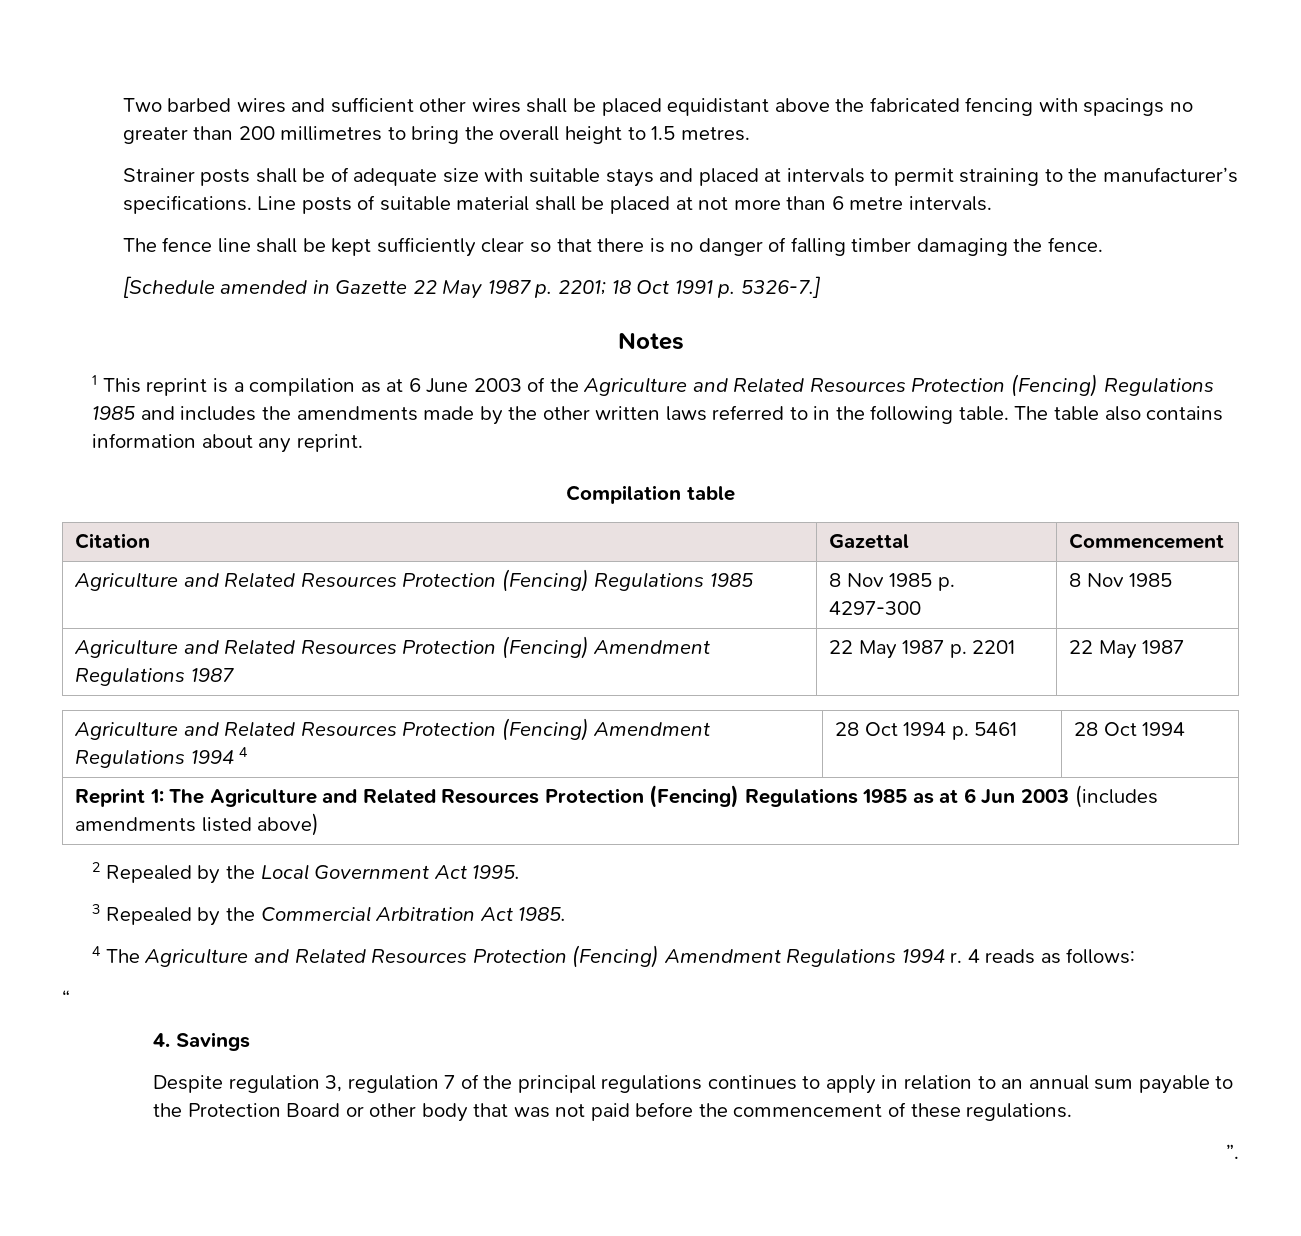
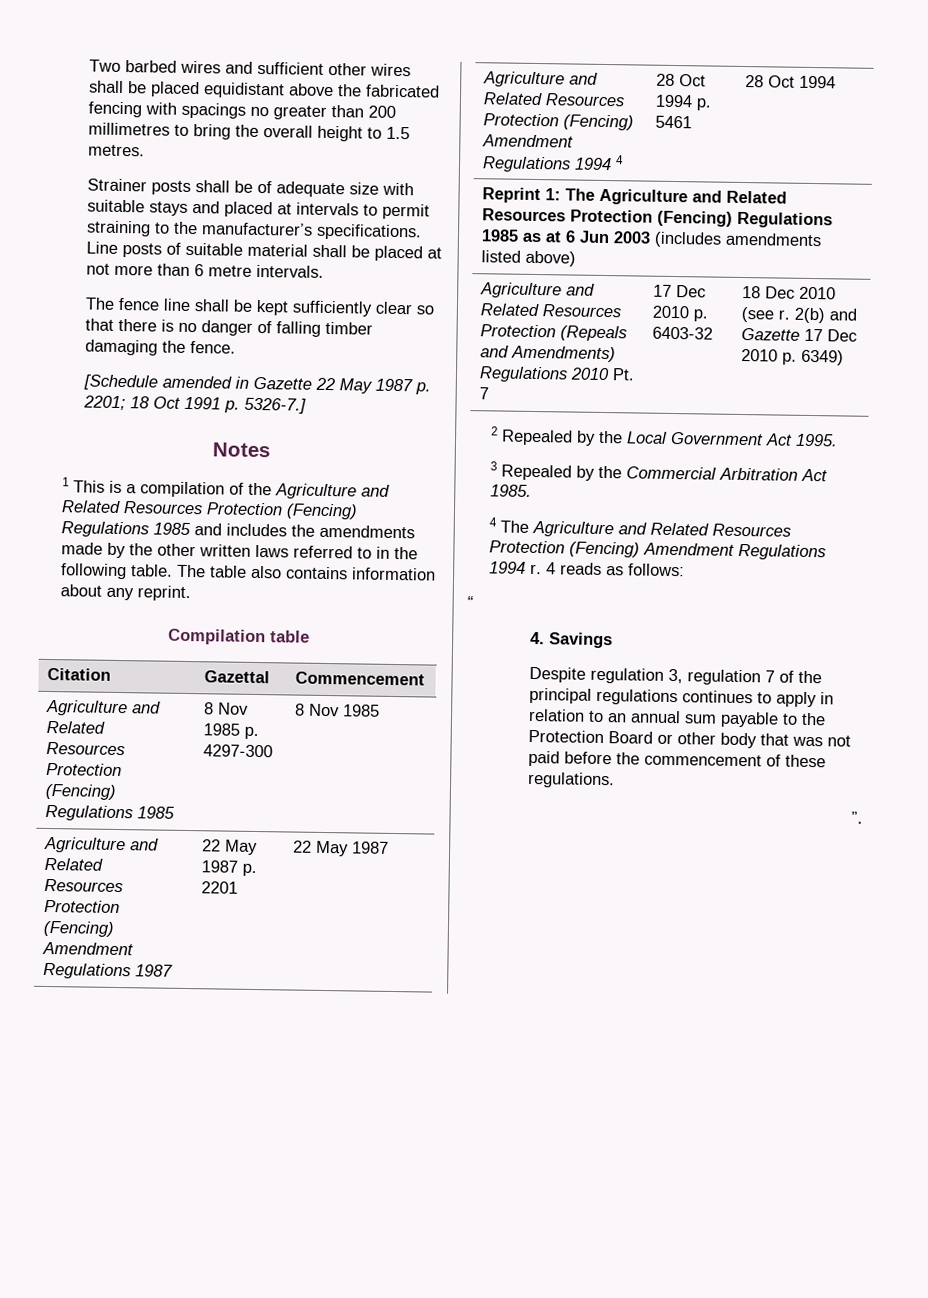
[146,378,208,396] reprint -> (106, 486) none
[360,378,522,393] as at 6 June 2003 -> (226, 489) none
(320, 824) none -> [480,282,596,299] [480,303,622,318] [480,324,628,342] [480,345,617,363] [479,366,636,383] [479,387,490,400] [653,284,707,298] [652,305,709,322] [652,326,714,340] [742,285,837,300] [741,306,858,324] [741,327,858,342] [741,348,845,366] // Agriculture and Related Resources Protection (Repeals and Amendments) Regulations 2010 Pt. 7 | 17 Dec 2010 p. 6403-32 | 18 Dec 2010 (see r. 2(b) and Gazette 17 Dec 2010 p. 6349)

